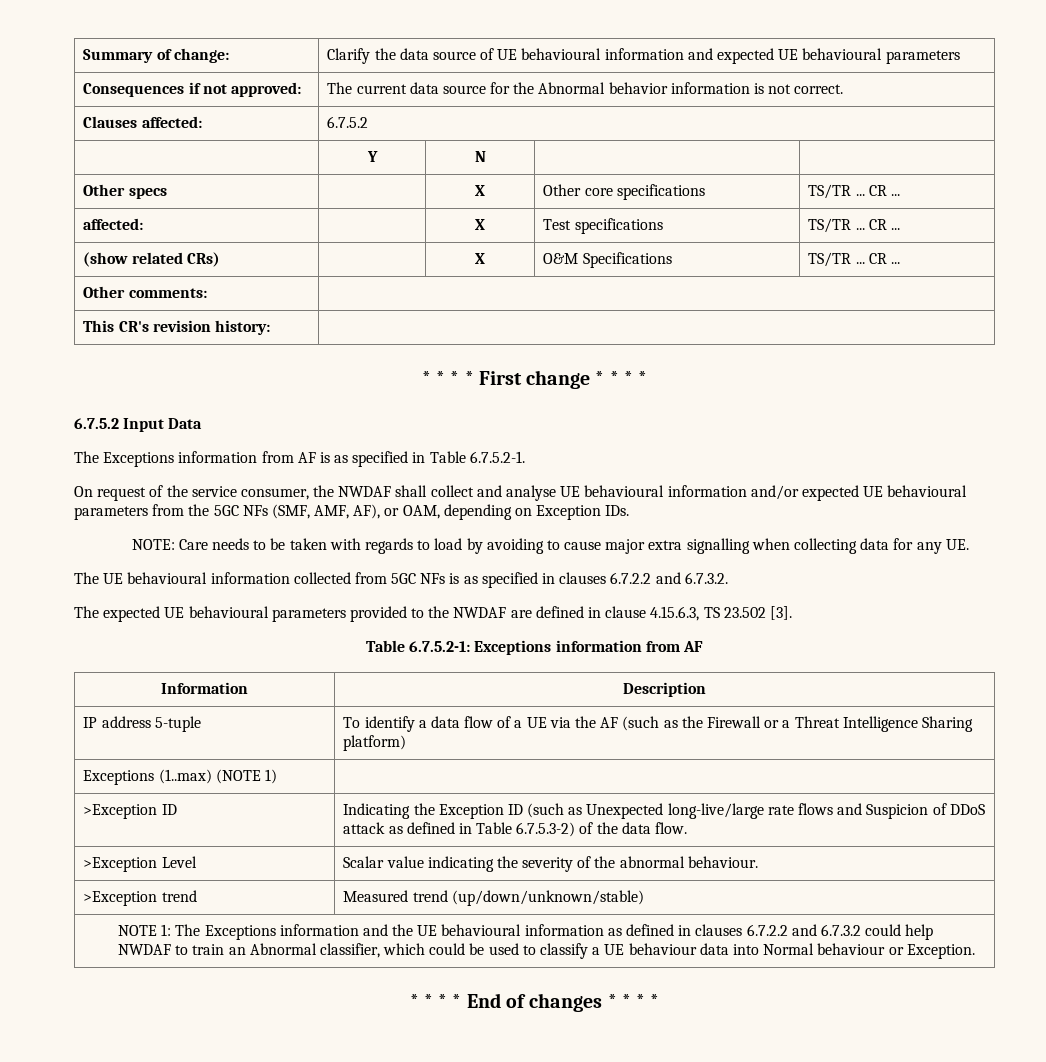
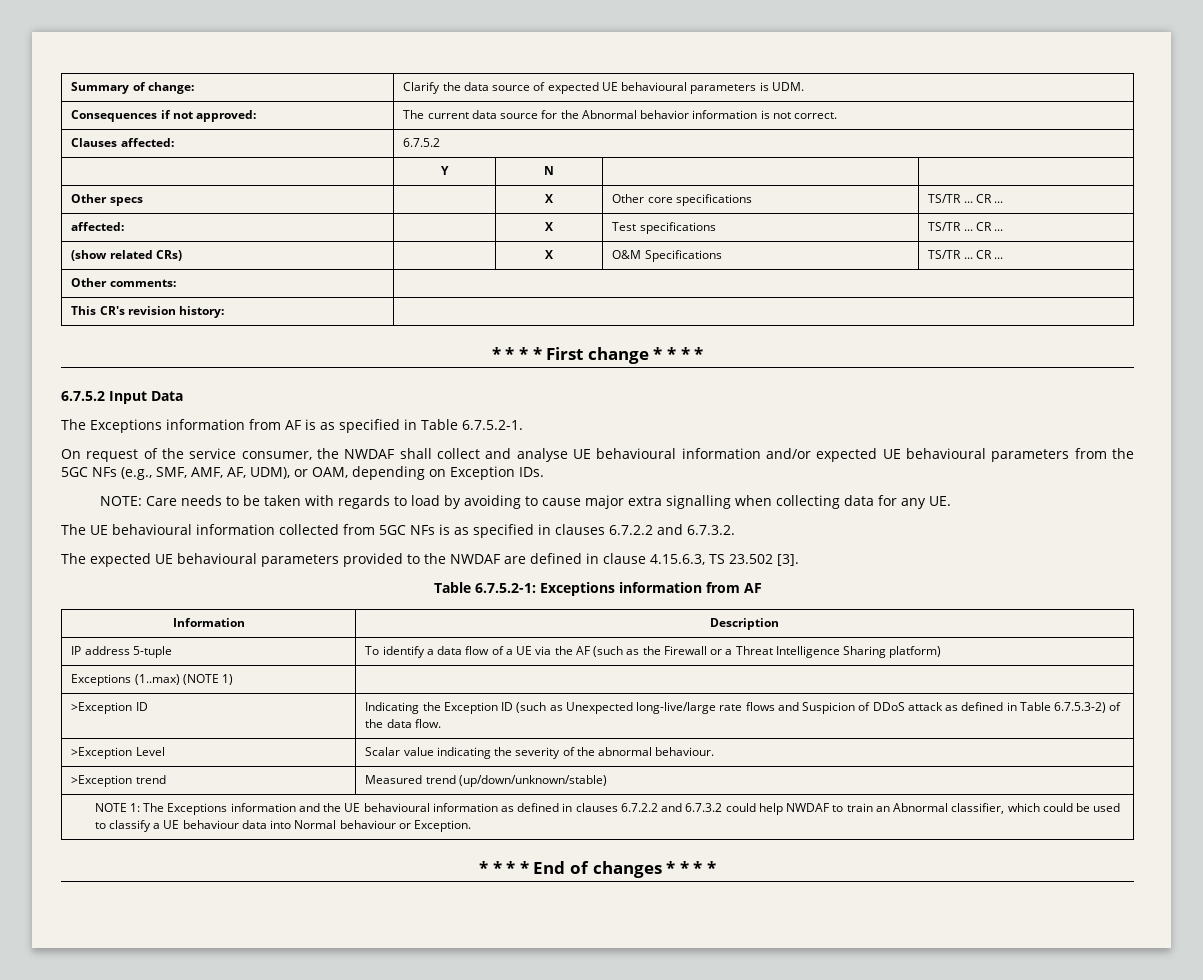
[497,48,960,64] UE behavioural information and expected UE behavioural parameters -> [547,82,804,94] expected UE behavioural parameters is UDM.
[271,504,381,519] (SMF, AMF, AF), -> [121,467,290,480] (e.g., SMF, AMF, AF, UDM),

